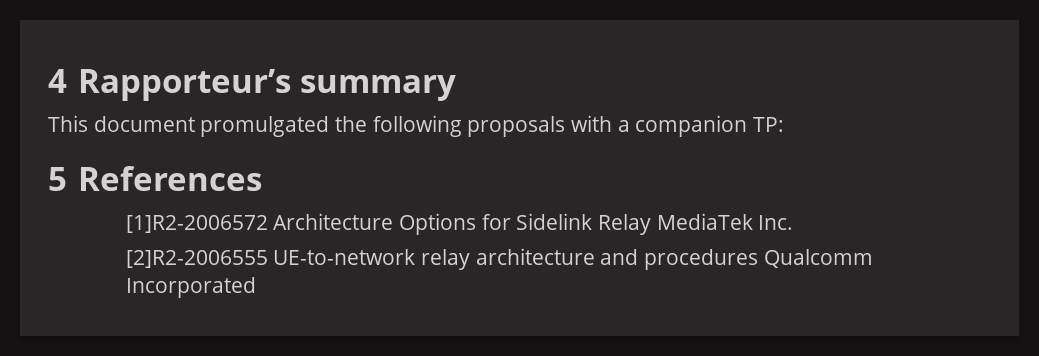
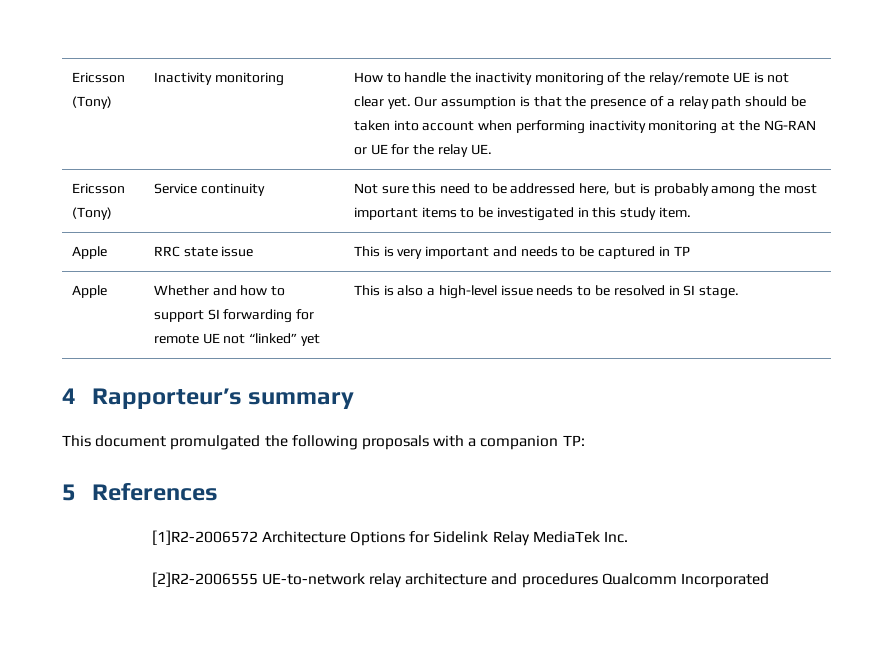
(48, 81) none -> [71,72,125,83] [71,96,112,109] [153,72,284,86] [353,72,790,86] [353,96,806,109] [353,120,816,134] [353,144,492,157] [71,183,125,194] [71,207,112,220] [153,183,265,196] [353,183,817,197] [353,207,692,221] [71,246,107,259] [153,246,254,257] [353,246,690,259] [71,285,107,298] [153,285,286,296] [153,309,315,323] [153,333,320,346] [353,285,740,299] Ericsson (Tony) | Inactivity monitoring | How to handle the inactivity monitoring of the relay/remote UE is not clear yet. Our assumption is that the presence of a relay path should be taken into account when performing inactivity monitoring at the NG-RAN or UE for the relay UE. // Ericsson (Tony) | Service continuity | Not sure this need to be addressed here, but is probably among the most important items to be investigated in this study item. // Apple | RRC state issue | This is very important and needs to be captured in TP // Apple | Whether and how to support SI forwarding for remote UE not “linked” yet | This is also a high-level issue needs to be resolved in SI stage. //

